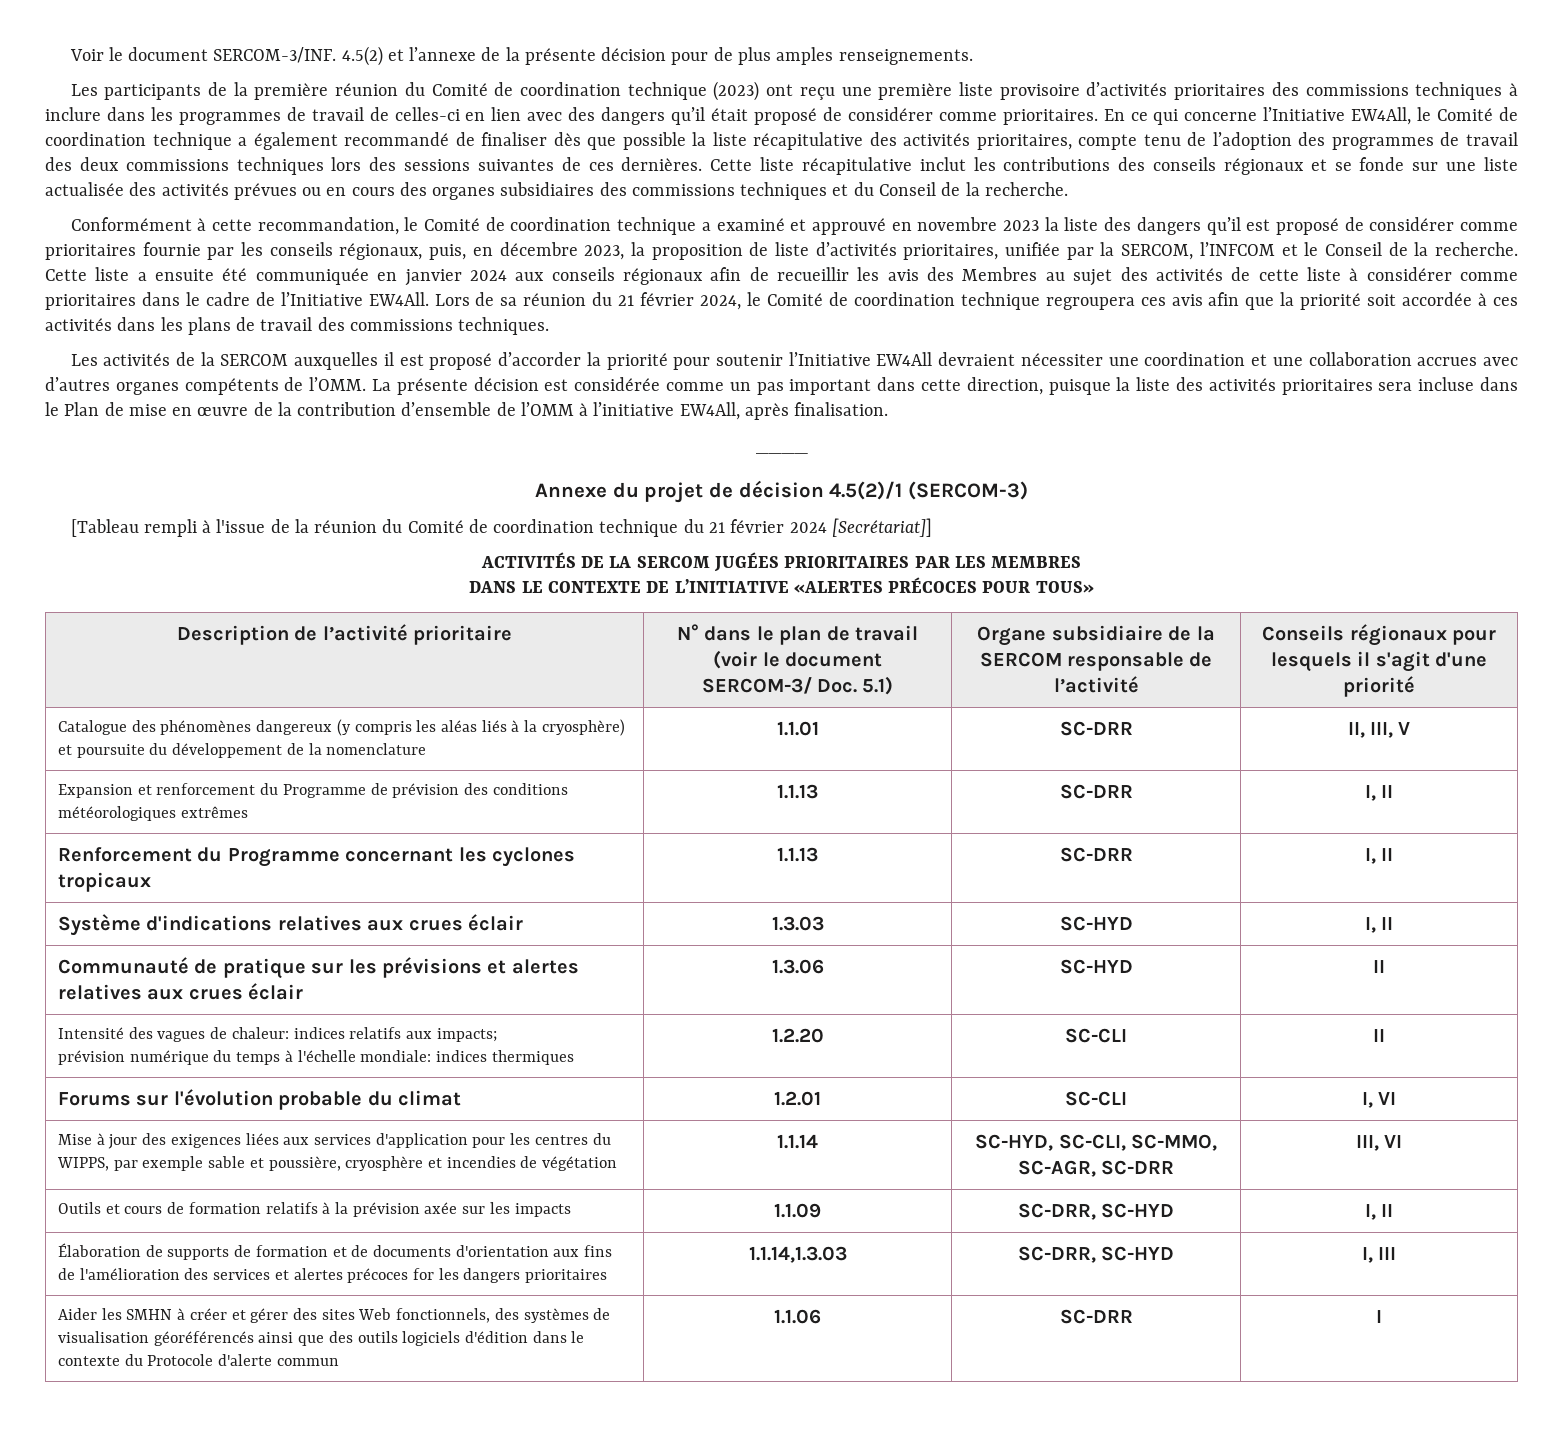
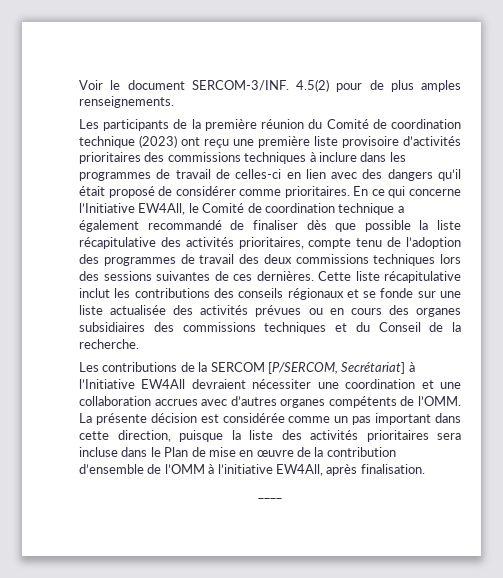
[387,47,667,65] et l’annexe de la présente décision -> (329, 85) none
[70,217,1518,235] [45,242,1518,260] [45,267,1519,286] [45,292,1518,310] [45,317,550,335] [70,352,784,370] // Conformément à cette recommandation, le Comité de coordination technique a examiné et approuvé en novembre 2023 la liste des dangers qu’il est proposé de considérer comme prioritaires fournie par les conseils régionaux, puis, en décembre 2023, la proposition de liste d’activités prioritaires, unifiée par la SERCOM, l’INFCOM et le Conseil de la recherche. Cette liste a ensuite été communiquée en janvier 2024 aux conseils régionaux afin de recueillir les avis des Membres au sujet des activités de cette liste à considérer comme prioritaires dans le cadre de l’Initiative EW4All. Lors de sa réunion du 21 février 2024, le Comité de coordination technique regroupera ces avis afin que la priorité soit accordée à ces activités dans les plans de travail des commissions techniques. // Les activités de la SERCOM auxquelles il est proposé d’accorder la priorité pour soutenir -> [79,362,415,374] // Les contributions de la SERCOM [P/SERCOM, Secrétariat] à
[535,480,1028,503] [70,518,932,537] [480,552,1082,572] [469,577,1094,593] [176,624,513,645] [677,624,918,645] [713,650,882,669] [701,676,894,695] [977,625,1215,646] [979,652,1213,671] [1053,676,1139,693] [1262,624,1496,646] [1270,651,1488,672] [1343,676,1415,697] [57,719,625,736] [57,743,427,758] [776,721,819,736] [1059,721,1133,736] [1347,722,1411,738] [57,783,568,798] [57,806,248,821] [777,784,818,799] [1059,784,1133,799] [1364,785,1394,801] [57,847,575,867] [57,872,151,892] [777,847,818,862] [1059,847,1133,862] [1364,848,1394,864] [57,914,523,936] [771,916,824,931] [1059,916,1133,931] [1364,917,1394,933] [57,957,579,979] [57,983,304,1000] [771,959,824,974] [1059,959,1133,974] [1373,960,1385,973] [57,1027,497,1042] [57,1050,574,1065] [771,1028,824,1043] [1065,1028,1127,1043] [1373,1029,1385,1042] [57,1089,461,1110] [774,1091,821,1106] [1065,1091,1127,1106] [1361,1092,1397,1108] [57,1133,611,1149] [56,1156,618,1171] [777,1134,818,1149] [975,1134,1217,1151] [1017,1160,1175,1177] [1355,1135,1403,1151] [57,1202,571,1217] [774,1203,821,1218] [1017,1203,1175,1220] [1364,1204,1394,1220] [57,1243,613,1260] [57,1268,608,1283] [748,1246,847,1263] [1017,1246,1175,1263] [1361,1247,1397,1263] [57,1308,611,1323] [57,1331,585,1346] [57,1354,339,1366] [774,1309,821,1324] [1059,1309,1133,1324] [1376,1310,1382,1323] // Annexe du projet de décision 4.5(2)/1 (SERCOM-3) // [Tableau rempli à l'issue de la réunion du Comité de coordination technique du 21 février 2024 [Secrétariat]] // ACTIVITÉS DE LA SERCOM JUGÉES PRIORITAIRES PAR LES MEMBRES // DANS LE CONTEXTE DE L’INITIATIVE «ALERTES PRÉCOCES POUR TOUS» // Description de l’activité prioritaire | N° dans le plan de travail (voir le document SERCOM-3/ Doc. 5.1) | Organe subsidiaire de la SERCOM responsable de l’activité | Conseils régionaux pour lesquels il s'agit d'une priorité // Catalogue des phénomènes dangereux (y compris les aléas liés à la cryosphère) et poursuite du développement de la nomenclature | 1.1.01 | SC-DRR | II, III, V // Expansion et renforcement du Programme de prévision des conditions météorologiques extrêmes | 1.1.13 | SC-DRR | I, II // Renforcement du Programme concernant les cyclones tropicaux | 1.1.13 | SC-DRR | I, II // Système d'indications relatives aux crues éclair | 1.3.03 | SC-HYD | I, II // Communauté de pratique sur les prévisions et alertes relatives aux crues éclair | 1.3.06 | SC-HYD | II // Intensité des vagues de chaleur: indices relatifs aux impacts; // prévision numérique du temps à l'échelle mondiale: indices thermiques | 1.2.20 | SC-CLI | II // Forums sur l'évolution probable du climat | 1.2.01 | SC-CLI | I, VI // Mise à jour des exigences liées aux services d'application pour les centres du WIPPS, par exemple sable et poussière, cryosphère et incendies de végétation | 1.1.14 | SC-HYD, SC-CLI, SC-MMO, SC-AGR, SC-DRR | III, VI // Outils et cours de formation relatifs à la prévision axée sur les impacts | 1.1.09 | SC-DRR, SC-HYD | I, II // Élaboration de supports de formation et de documents d'orientation aux fins de l'amélioration des services et alertes précoces for les dangers prioritaires | 1.1.14,1.3.03 | SC-DRR, SC-HYD | I, III // Aider les SMHN à créer et gérer des sites Web fonctionnels, des systèmes de visualisation géoréférencés ainsi que des outils logiciels d'édition dans le contexte du Protocole d'alerte commun | 1.1.06 | SC-DRR | I -> (282, 498) none

